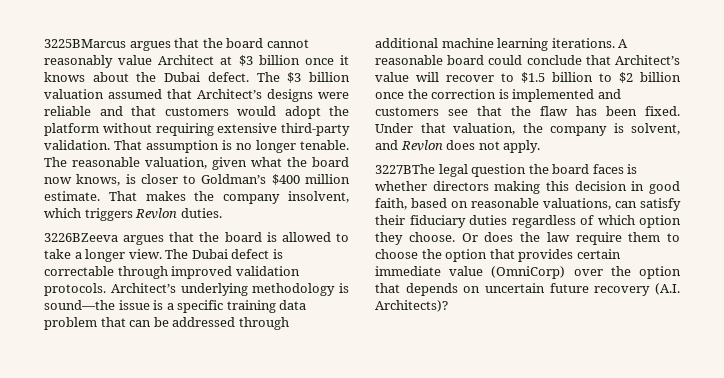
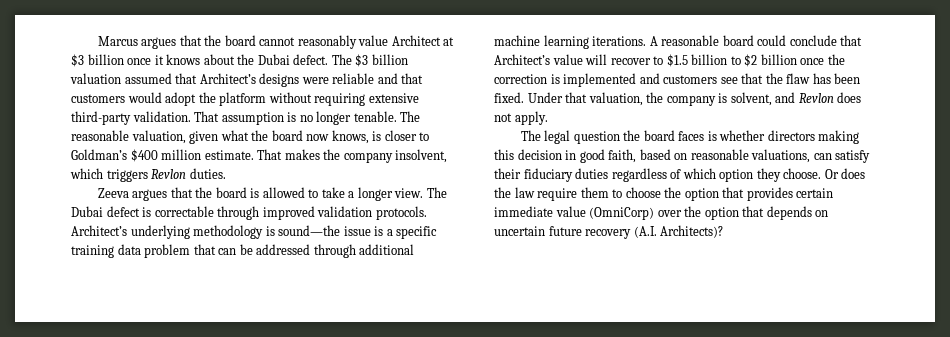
[44,39,126,48] 3225BMarcus -> [97,36,138,46] Marcus
[44,233,118,242] 3226BZeeva -> [97,188,129,198] Zeeva
[375,164,435,174] 3227BThe -> [520,130,541,141] The

